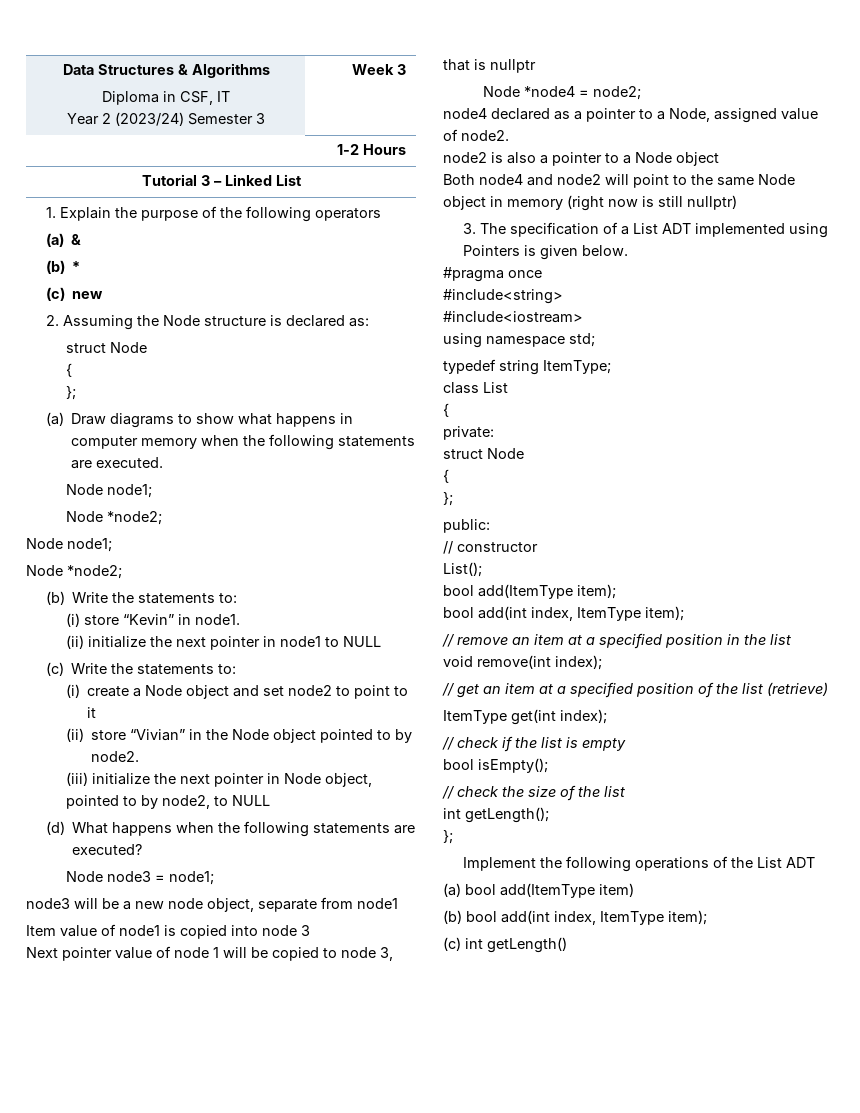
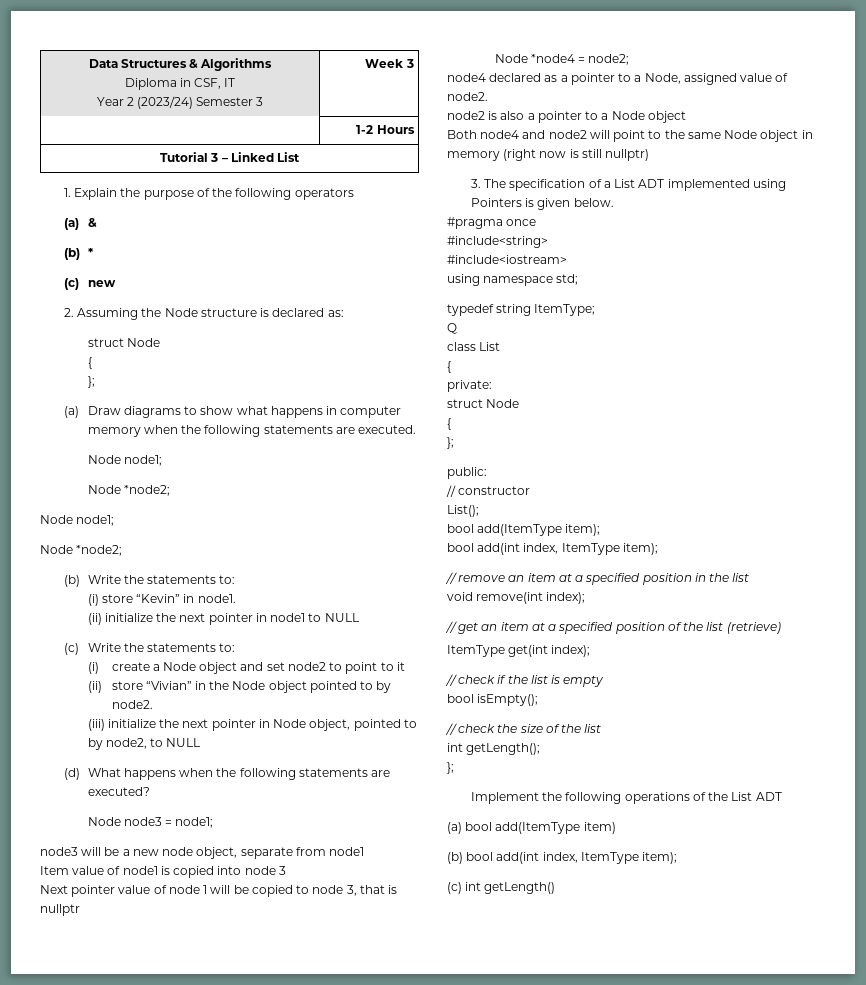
(611, 367) none -> [447,323,457,334] // Q

